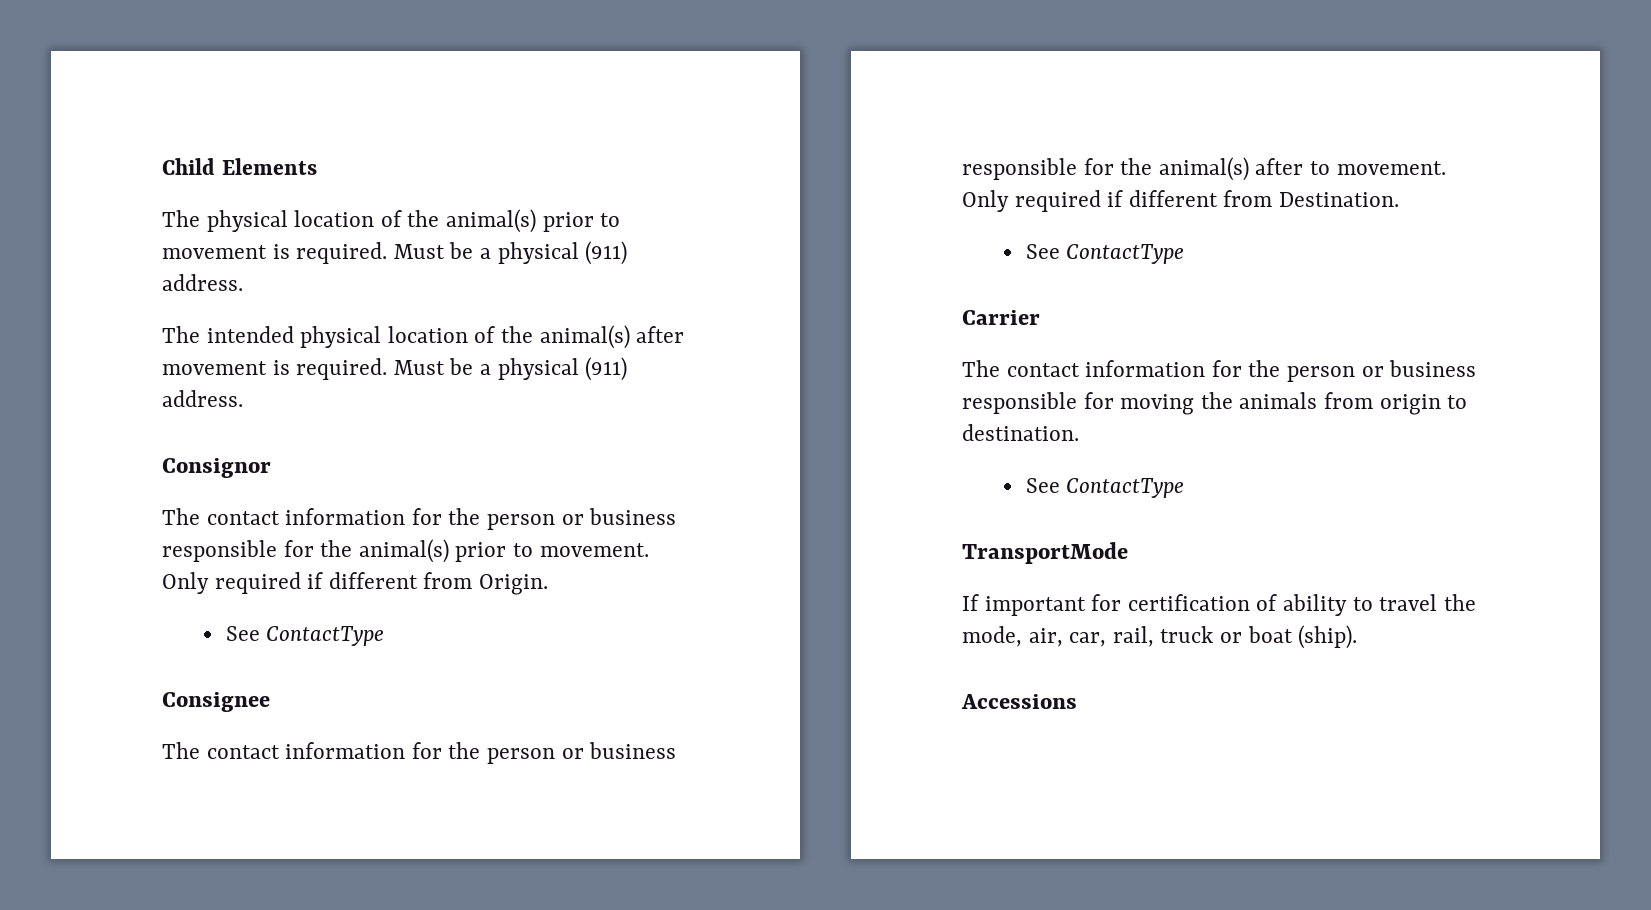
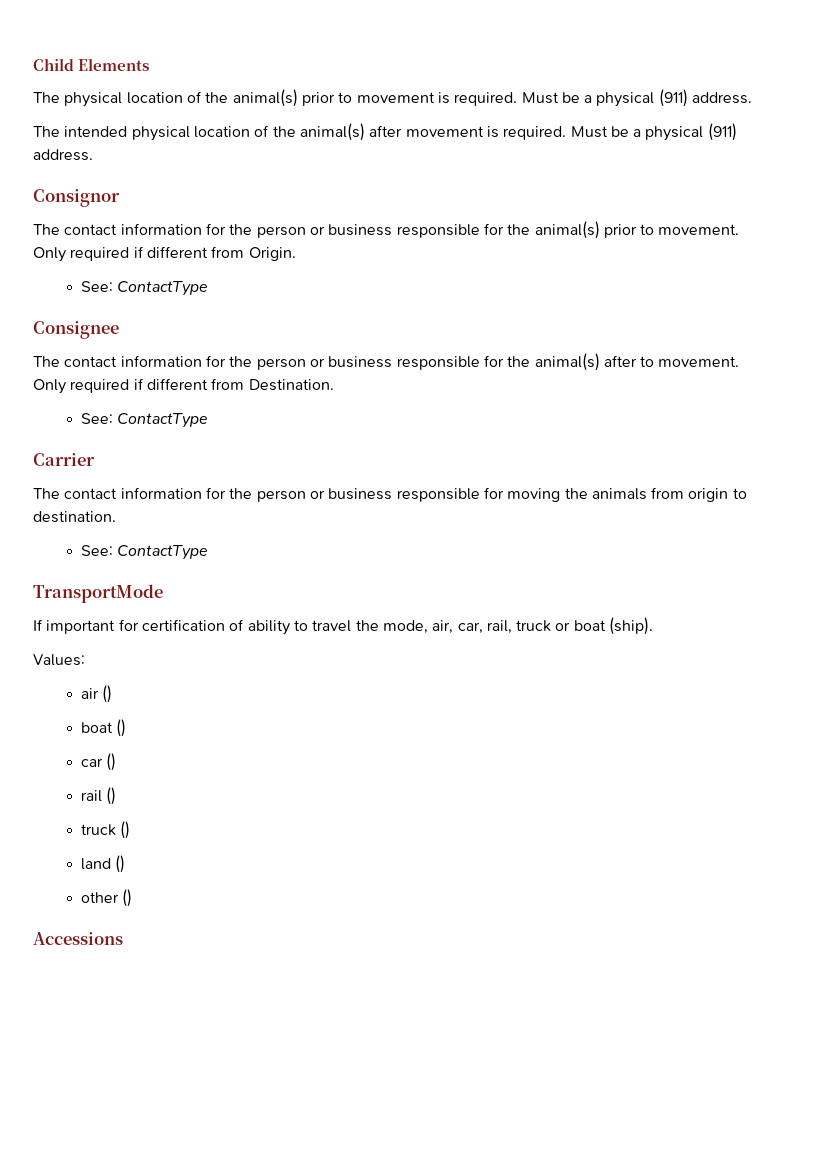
[225,626,260,641] See -> [81,281,114,292] See:
[1025,244,1060,259] See -> [81,413,114,424] See:
[1025,478,1060,493] See -> [81,545,114,556] See:
(1358, 637) none -> [33,654,85,666] [81,685,113,703] [81,719,127,737] [81,753,117,771] [81,787,117,805] [81,821,131,839] [81,855,126,873] [81,889,133,907] // Values: // air () // boat () // car () // rail () // truck () // land () // other ()

